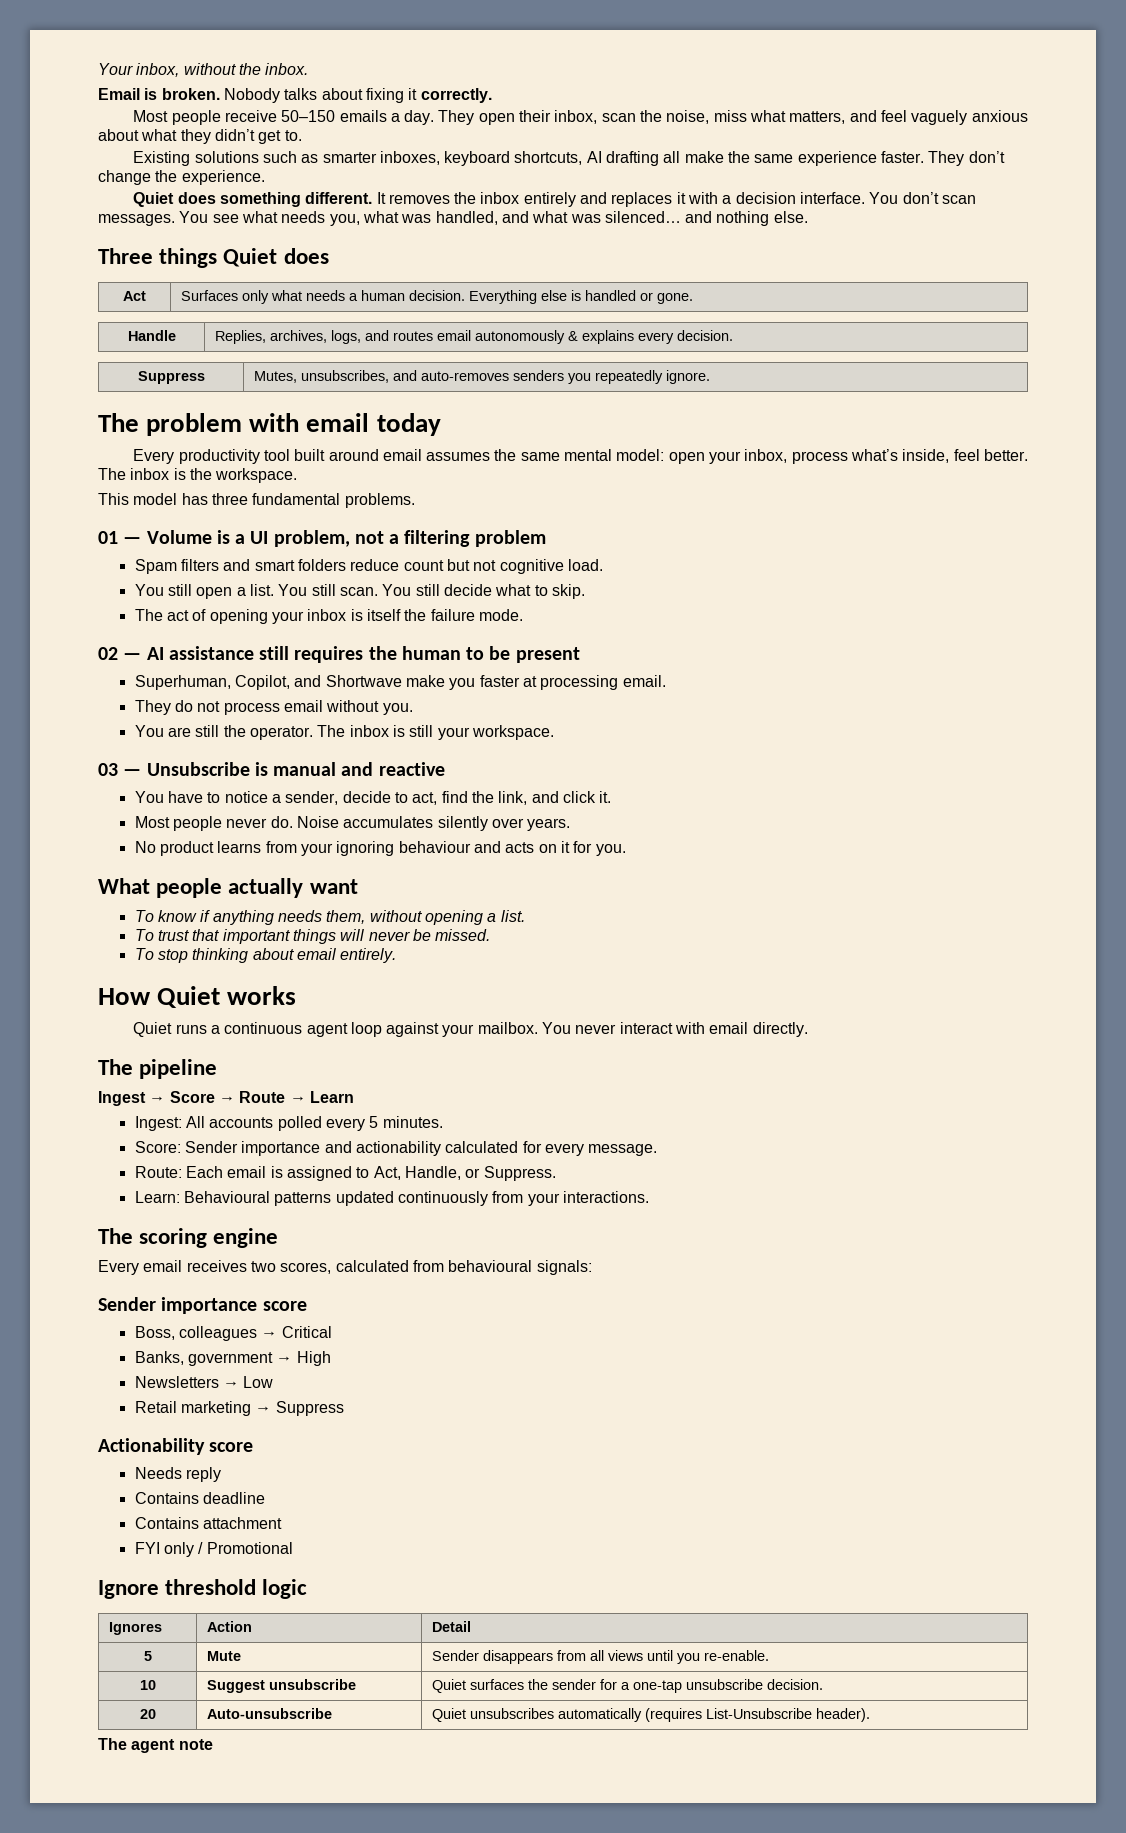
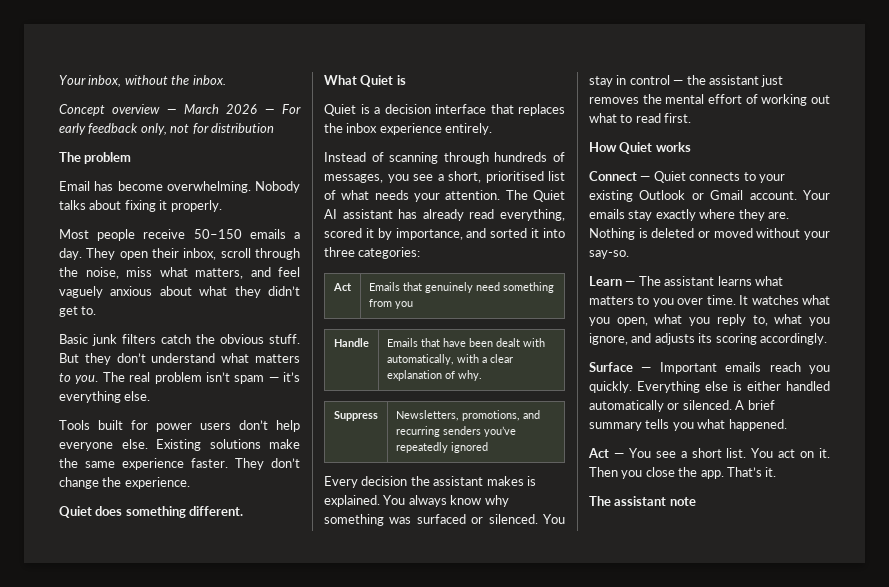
[98,88,220,100] Email is broken. -> [59,104,301,116] [59,123,274,135] [59,152,132,164] [59,181,251,193] Concept overview — March 2026 — For early feedback only, not for distribution // The problem // Email has become overwhelming.
[420,88,492,103] correctly. -> [170,200,222,212] properly.
[601,113,636,122] scan -> [220,248,300,260] scroll through
[133,151,681,166] Existing solutions such as smarter inboxes, keyboard shortcuts, AI drafting all -> [59,334,300,346] [59,353,300,365] [59,372,300,384] [59,391,151,403] [59,420,300,432] [59,439,261,451] Basic junk filters catch the obvious stuff. But they don’t understand what matters to you. The real problem isn’t spam — it’s everything else. // Tools built for power users don’t help everyone else. Existing solutions
[376,192,976,207] [98,211,808,226] [98,248,329,268] [123,291,146,301] [181,290,694,304] [127,330,176,341] [215,330,734,344] [137,371,205,384] [254,370,711,384] [98,413,441,436] [133,449,1028,464] [98,468,298,483] [98,493,415,508] [98,530,546,547] [134,559,603,574] [134,584,585,599] [134,609,523,624] [98,646,580,663] [134,675,666,690] [134,700,413,715] [134,725,554,740] [98,762,445,776] [134,791,612,805] [134,816,571,831] [134,841,626,856] [98,878,358,898] [134,910,525,925] [134,929,491,944] [134,948,397,963] [98,986,297,1008] [133,1022,808,1037] [98,1059,218,1079] [98,1091,354,1106] [134,1116,443,1131] [134,1141,658,1156] [134,1166,556,1181] [134,1191,649,1206] [98,1228,279,1248] [98,1260,592,1275] [98,1297,307,1314] [134,1326,332,1341] [134,1351,331,1366] [134,1376,274,1388] [134,1401,344,1416] [98,1438,254,1455] [134,1467,222,1482] [134,1492,266,1504] [134,1517,283,1529] [134,1542,293,1557] [98,1579,308,1599] [109,1622,163,1635] [207,1621,253,1632] [432,1621,472,1632] [143,1651,152,1661] [207,1651,242,1661] [432,1650,770,1664] [139,1680,156,1690] [207,1679,357,1693] [432,1679,824,1693] [139,1709,156,1719] [207,1708,333,1719] [432,1708,871,1722] [98,1738,176,1753] It removes the inbox entirely and replaces it with a decision interface. You don’t scan messages. You see what needs you, what was handled, and what was silenced… and nothing else. // Three things Quiet does // Act | Surfaces only what needs a human decision. Everything else is handled or gone. // Handle | Replies, archives, logs, and routes email autonomously & explains every decision. // Suppress | Mutes, unsubscribes, and auto-removes senders you repeatedly ignore. // The problem with email today // Every productivity tool built around email assumes the same mental model: open your inbox, process what’s inside, feel better. The inbox is the workspace. // This model has three fundamental problems. // 01 — Volume is a UI problem, not a filtering problem // Spam filters and smart folders reduce count but not cognitive load. // You still open a list. You still scan. You still decide what to skip. // The act of opening your inbox is itself the failure mode. // 02 — AI assistance still requires the human to be present // Superhuman, Copilot, and Shortwave make you faster at processing email. // They do not process email without you. // You are still the operator. The inbox is still your workspace. // 03 — Unsubscribe is manual and reactive // You have to notice a sender, decide to act, find the link, and click it. // Most people never do. Noise accumulates silently over years. // No product learns from your ignoring behaviour and acts on it for you. // What people actually want // To know if anything needs them, without opening a list. // To trust that important things will never be missed. // To stop thinking about email entirely. // How Quiet works // Quiet runs a continuous agent loop against your mailbox. You never interact with email directly. // The pipeline // Ingest → Score → Route → Learn // Ingest: All accounts polled every 5 minutes. // Score: Sender importance and actionability calculated for every message. // Route: Each email is assigned to Act, Handle, or Suppress. // Learn: Behavioural patterns updated continuously from your interactions. // The scoring engine // Every email receives two scores, calculated from behavioural signals: // Sender importance score // Boss, colleagues → Critical // Banks, government → High // Newsletters → Low // Retail marketing → Suppress // Actionability score // Needs reply // Contains deadline // Contains attachment // FYI only / Promotional // Ignore threshold logic // Ignores | Action | Detail // 5 | Mute | Sender disappears from all views until you re-enable. // 10 | Suggest unsubscribe | Quiet surfaces the sender for a one-tap unsubscribe decision. // 20 | Auto-unsubscribe | Quiet unsubscribes automatically (requires List-Unsubscribe header). // The agent -> [324,75,406,87] [324,104,565,116] [324,123,493,135] [324,152,565,164] [324,171,565,183] [324,190,565,202] [324,209,565,221] [324,228,565,240] [324,247,421,259] [333,283,352,291] [369,282,555,293] [369,299,414,309] [334,338,369,347] [387,338,546,347] [387,354,514,365] [387,370,483,381] [334,411,378,421] [396,410,541,421] [396,426,517,437] [396,442,489,453] [324,476,536,488] [324,495,509,507] [324,514,565,526] [589,75,784,87] [589,94,830,106] [589,113,692,123] [589,142,691,154] [589,171,785,183] [589,190,830,202] [589,209,789,221] [589,228,830,240] [589,250,629,259] [589,276,783,286] [589,295,830,307] [589,314,830,326] [589,333,827,345] [589,362,830,374] [589,381,830,393] [589,400,775,412] [589,419,787,431] [588,448,830,458] [589,467,777,479] [589,496,667,506] // What Quiet is // Quiet is a decision interface that replaces the inbox experience entirely. // Instead of scanning through hundreds of messages, you see a short, prioritised list of what needs your attention. The Quiet AI assistant has already read everything, scored it by importance, and sorted it into three categories: // Act | Emails that genuinely need something from you // Handle | Emails that have been dealt with automatically, with a clear explanation of why. // Suppress | Newsletters, promotions, and recurring senders you’ve repeatedly ignored // Every decision the assistant makes is explained. You always know why something was surfaced or silenced. You stay in control — the assistant just removes the mental effort of working out what to read first. // How Quiet works // Connect — Quiet connects to your existing Outlook or Gmail account. Your emails stay exactly where they are. Nothing is deleted or moved without your say-so. // Learn — The assistant learns what matters to you over time. It watches what you open, what you reply to, what you ignore, and adjusts its scoring accordingly. // Surface — Important emails reach you quickly. Everything else is either handled automatically or silenced. A brief summary tells you what happened. // Act — You see a short list. You act on it. Then you close the app. That’s it. // The assistant

